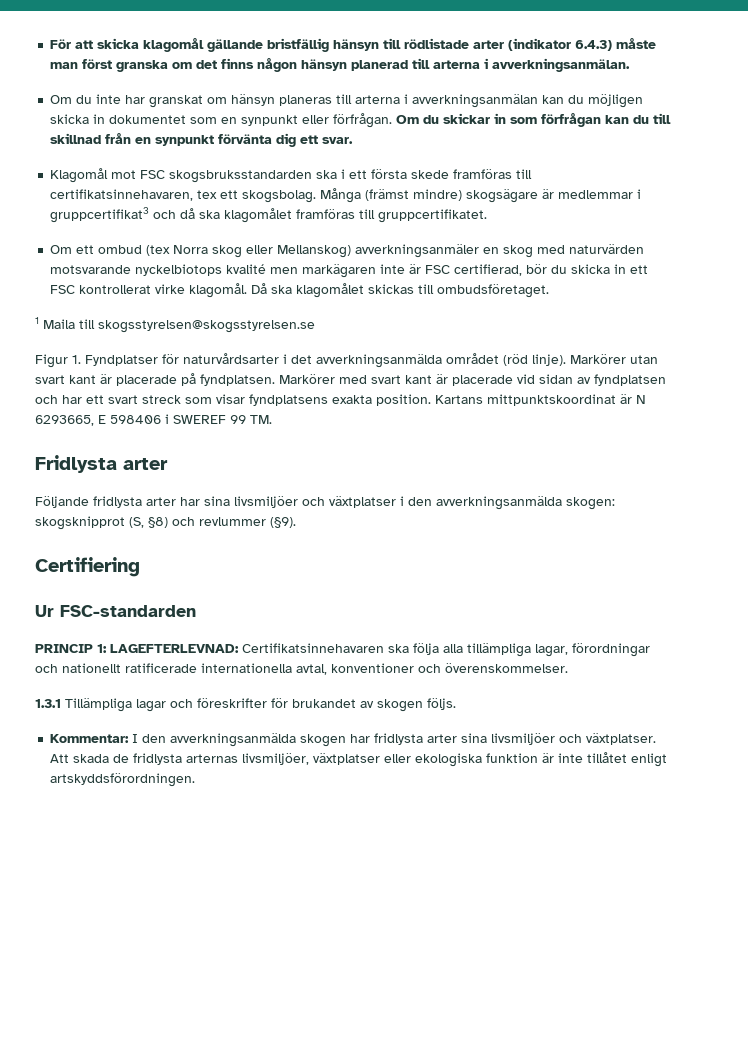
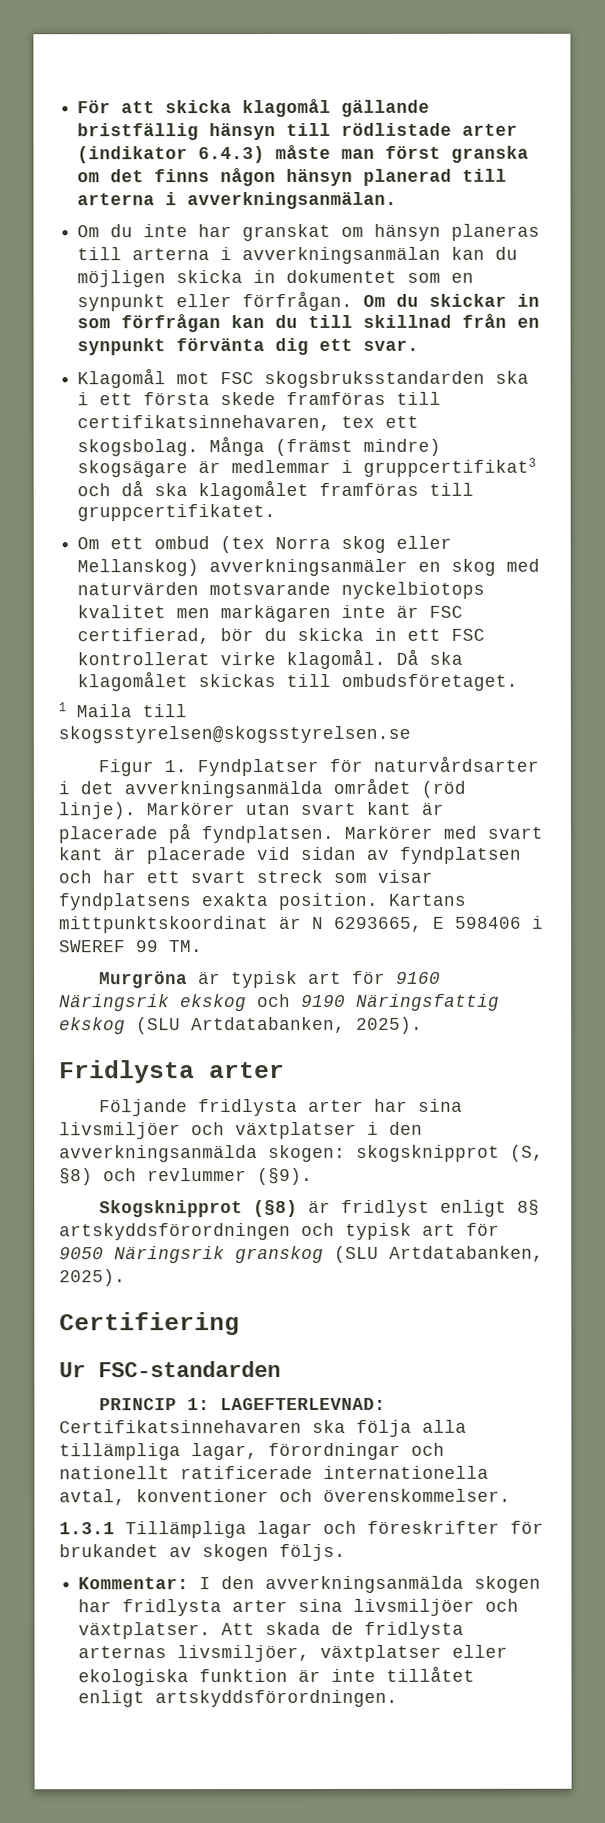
[226,264,267,274] kvalité -> [77,605,167,619] kvalitet
(272, 419) none -> [98,970,441,989] [59,993,500,1012] [59,1016,423,1035] // Murgröna är typisk art för 9160 Näringsrik ekskog och 9190 Näringsfattig ekskog (SLU Artdatabanken, 2025).
(296, 522) none -> [98,1199,540,1218] [59,1222,500,1241] [59,1245,544,1264] [59,1269,126,1287] // Skogsknipprot (§8) är fridlyst enligt 8§ artskyddsförordningen och typisk art för 9050 Näringsrik granskog (SLU Artdatabanken, 2025).

